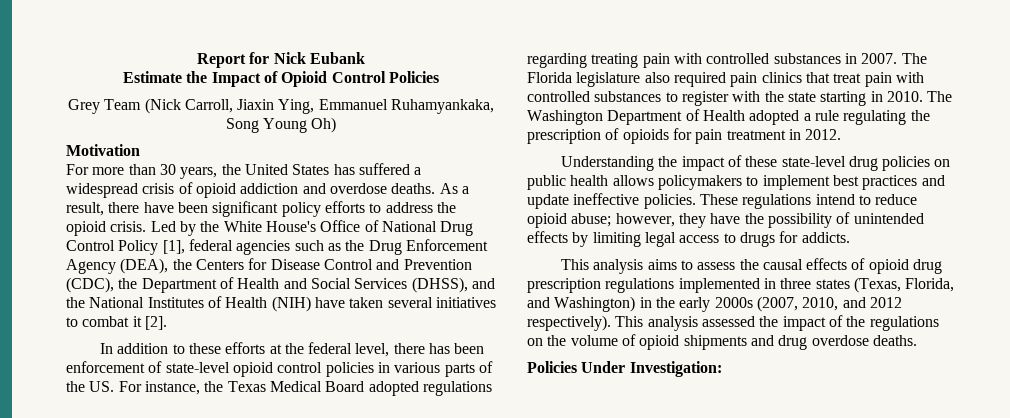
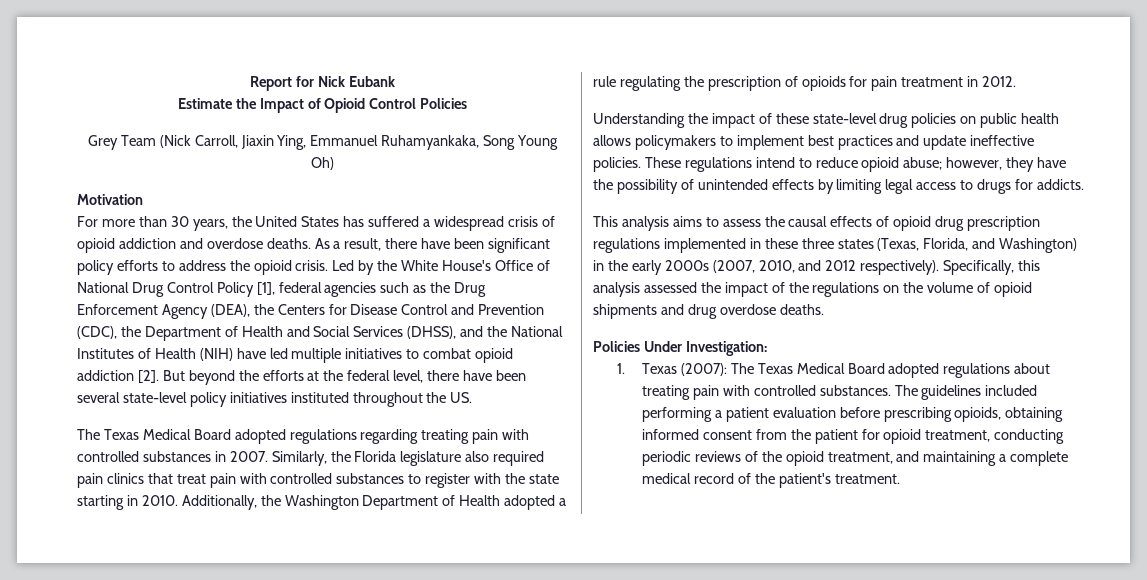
[349,297,433,308] taken several -> [269,348,342,363] led multiple
[132,316,142,327] it -> [475,348,514,363] [77,370,134,381] opioid addiction
[99,343,221,354] // In addition to these -> [162,370,259,385] But beyond the
[429,343,485,354] [66,361,493,377] has been enforcement of state-level opioid control policies in various parts of -> [463,370,526,381] [77,392,423,407] have been several state-level policy initiatives instituted throughout
[118,381,224,395] For instance, the -> [77,429,100,440] // The
[901,53,927,64] The -> [271,451,351,466] Similarly, the
[927,91,953,102] The -> [181,495,281,510] Additionally, the
(776, 283) none -> [764,238,798,249] these
[615,316,644,327] This -> [943,260,1041,275] Specifically, this
(722, 369) none -> [617,363,1051,378] [641,385,1038,400] [641,407,1064,422] [641,429,1065,444] [641,451,1069,466] [641,473,900,488] // 1. Texas (2007): The Texas Medical Board adopted regulations about treating pain with controlled substances. The guidelines included performing a patient evaluation before prescribing opioids, obtaining informed consent from the patient for opioid treatment, conducting periodic reviews of the opioid treatment, and maintaining a complete medical record of the patient's treatment.

